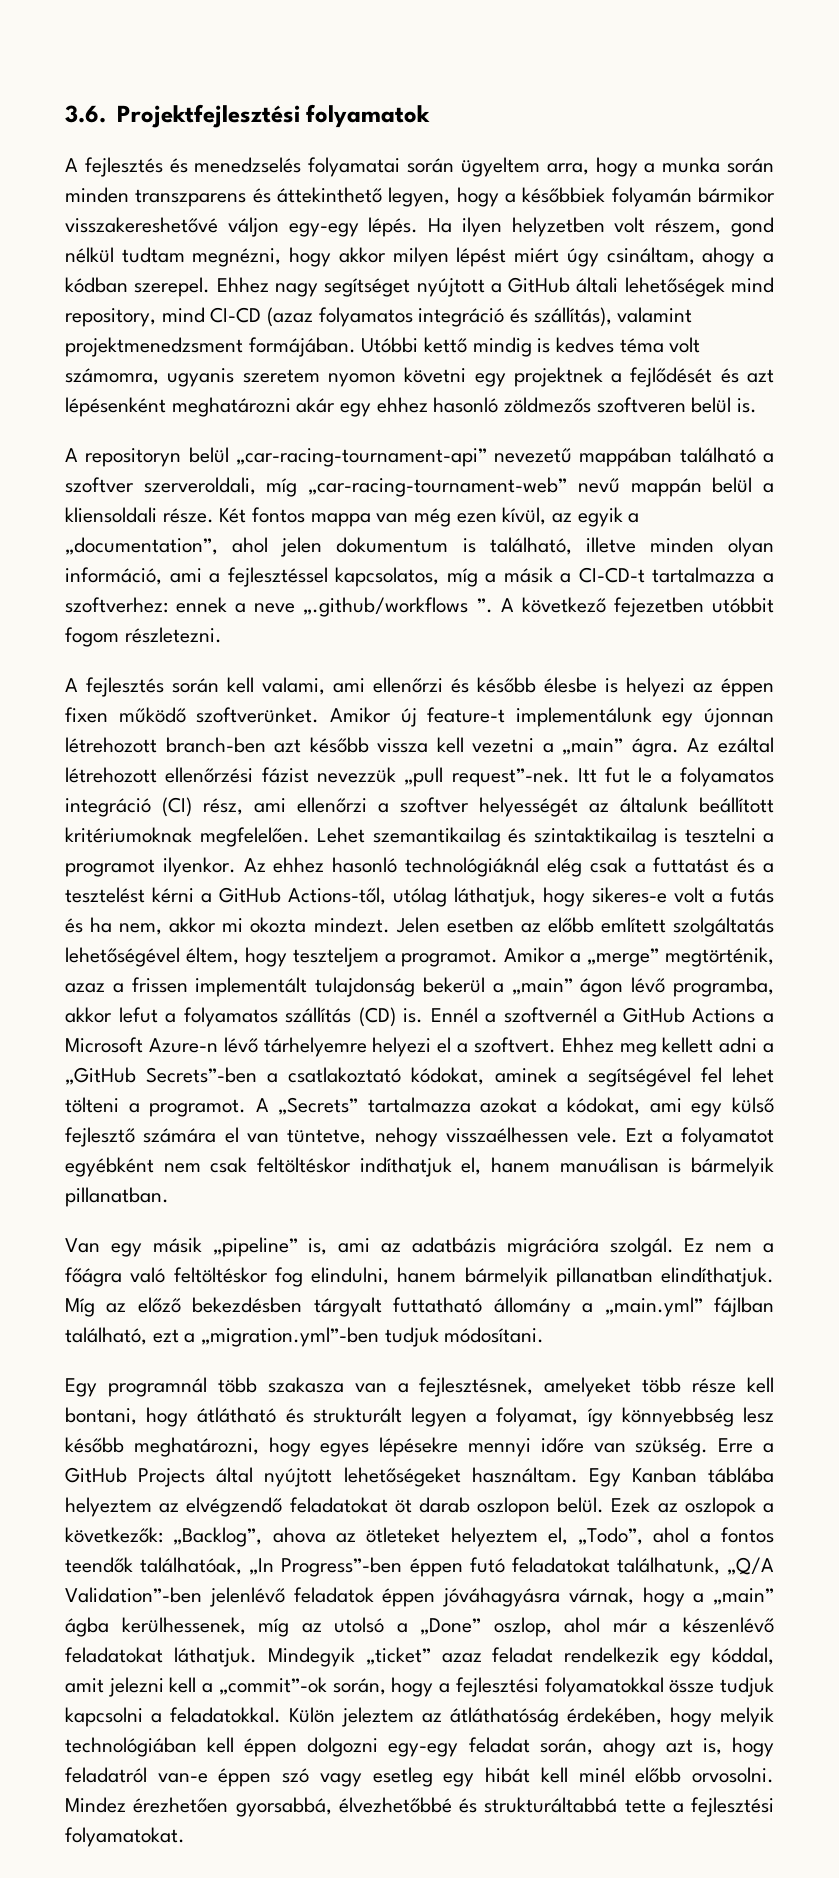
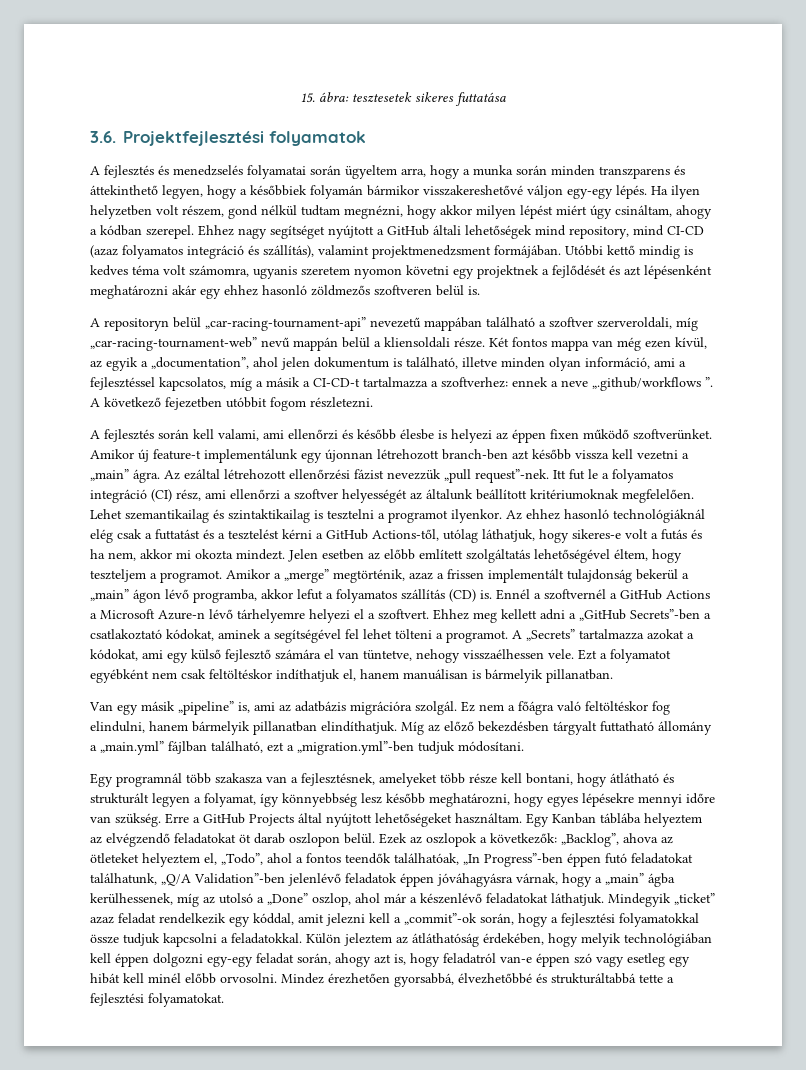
(65, 114) none -> [300,92,506,106] 15. ábra: tesztesetek sikeres futtatása //

